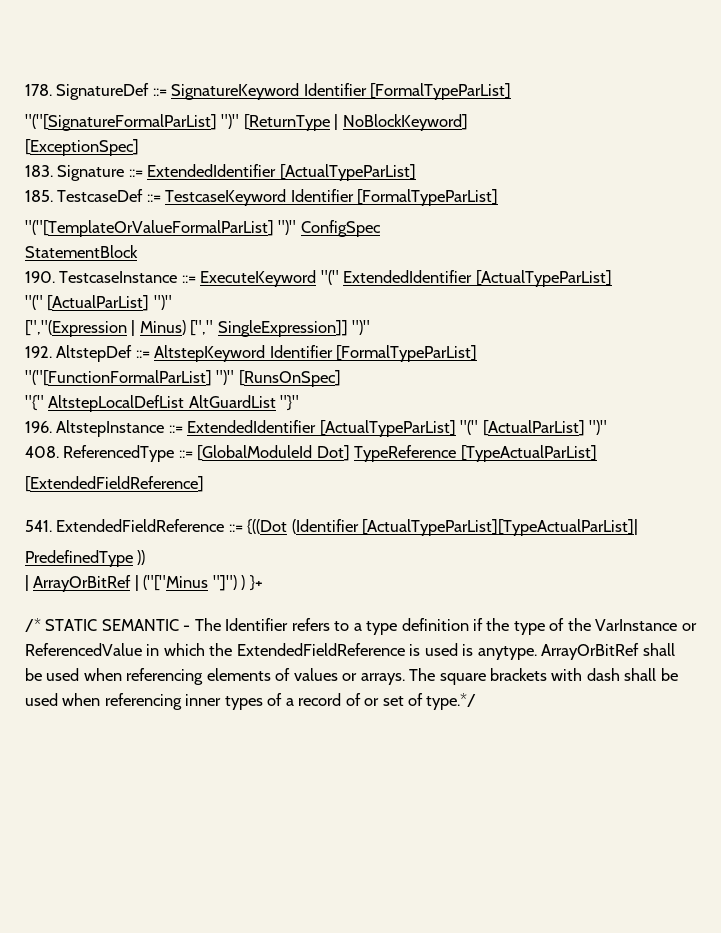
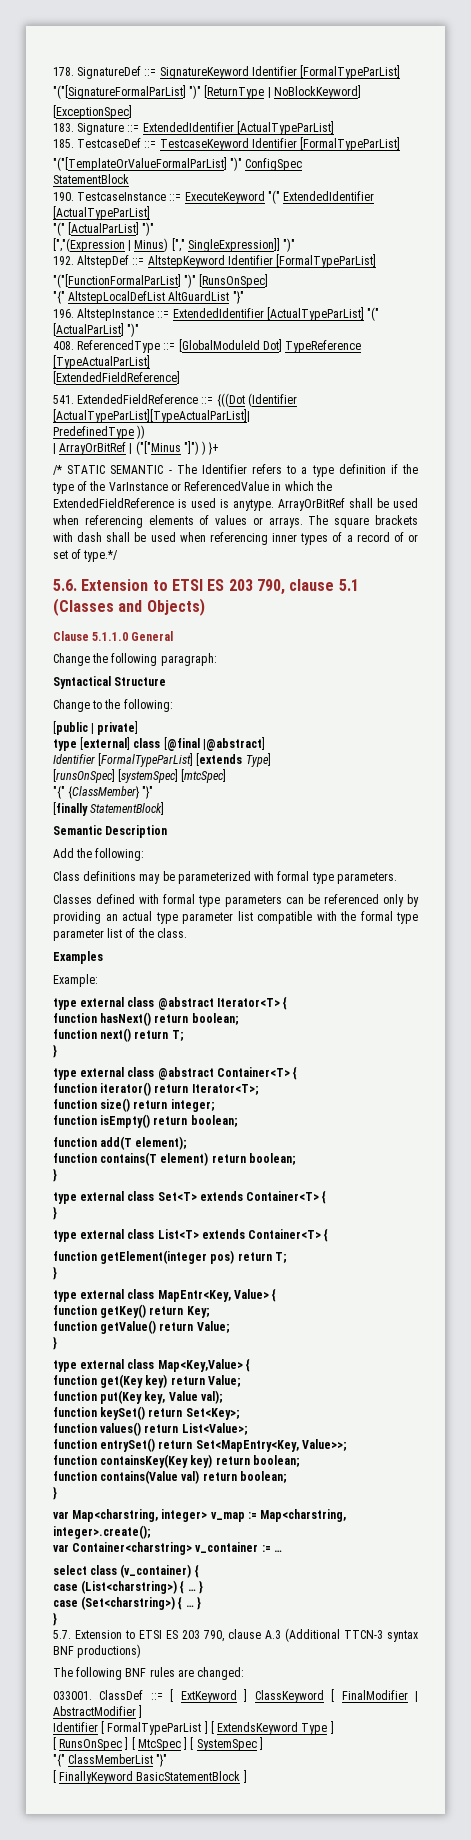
(477, 701) none -> [53,579,359,595] [53,598,205,616] [53,631,174,641] [53,653,217,666] [53,676,167,689] [53,699,173,712] [53,721,139,735] [53,737,265,751] [53,753,271,767] [53,769,227,783] [53,786,154,799] [53,802,165,816] [53,825,168,838] [53,848,145,861] [53,871,397,884] [53,894,419,907] [53,911,418,924] [53,928,187,941] [53,951,103,964] [53,974,98,987] [53,996,288,1010] [53,1012,239,1026] [53,1028,184,1042] [53,1044,57,1058] [53,1066,298,1080] [53,1082,259,1096] [53,1098,215,1112] [53,1114,238,1128] [53,1136,188,1150] [53,1152,296,1166] [53,1168,57,1182] [53,1190,327,1204] [53,1206,57,1220] [53,1228,329,1242] [53,1250,287,1264] [53,1266,57,1280] [53,1288,277,1302] [53,1304,210,1318] [53,1320,230,1334] [53,1336,57,1350] [53,1358,250,1372] [53,1374,241,1388] [53,1390,223,1404] [53,1406,240,1420] [53,1422,248,1436] [53,1438,347,1452] [53,1454,300,1468] [53,1470,287,1484] [53,1486,57,1500] [53,1509,347,1522] [53,1525,151,1539] [53,1542,282,1555] [53,1564,199,1578] [53,1580,203,1594] [53,1596,201,1610] [53,1612,57,1626] [53,1628,418,1642] [53,1644,142,1658] [53,1667,245,1680] [53,1689,419,1703] [53,1705,143,1718] [53,1721,334,1735] [53,1737,263,1751] [53,1754,168,1767] [53,1770,247,1784] // 5.6. Extension to ETSI ES 203 790, clause 5.1 (Classes and Objects) // Clause 5.1.1.0 General // Change the following paragraph: // Syntactical Structure // Change to the following: // [public | private] // type [external] class [@final |@abstract] // Identifier [FormalTypeParList] [extends Type] // [runsOnSpec] [systemSpec] [mtcSpec] // "{" {ClassMember} "}" // [finally StatementBlock] // Semantic Description // Add the following: // Class definitions may be parameterized with formal type parameters. // Classes defined with formal type parameters can be referenced only by providing an actual type parameter list compatible with the formal type parameter list of the class. // Examples // Example: // type external class @abstract Iterator<T> { // function hasNext() return boolean; // function next() return T; // } // type external class @abstract Container<T> { // function iterator() return Iterator<T>; // function size() return integer; // function isEmpty() return boolean; // function add(T element); // function contains(T element) return boolean; // } // type external class Set<T> extends Container<T> { // } // type external class List<T> extends Container<T> { // function getElement(integer pos) return T; // } // type external class MapEntr<Key, Value> { // function getKey() return Key; // function getValue() return Value; // } // type external class Map<Key,Value> { // function get(Key key) return Value; // function put(Key key, Value val); // function keySet() return Set<Key>; // function values() return List<Value>; // function entrySet() return Set<MapEntry<Key, Value>>; // function containsKey(Key key) return boolean; // function contains(Value val) return boolean; // } // var Map<charstring, integer> v_map := Map<charstring, integer>.create(); // var Container<charstring> v_container := … // select class (v_container) { // case (List<charstring>) { … } // case (Set<charstring>) { … } // } // 5.7. Extension to ETSI ES 203 790, clause A.3 (Additional TTCN-3 syntax BNF productions) // The following BNF rules are changed: // 033001. ClassDef ::= [ ExtKeyword ] ClassKeyword [ FinalModifier | AbstractModifier ] // Identifier [ FormalTypeParList ] [ ExtendsKeyword Type ] // [ RunsOnSpec ] [ MtcSpec ] [ SystemSpec ] // "{" ClassMemberList "}" // [ FinallyKeyword BasicStatementBlock ]

